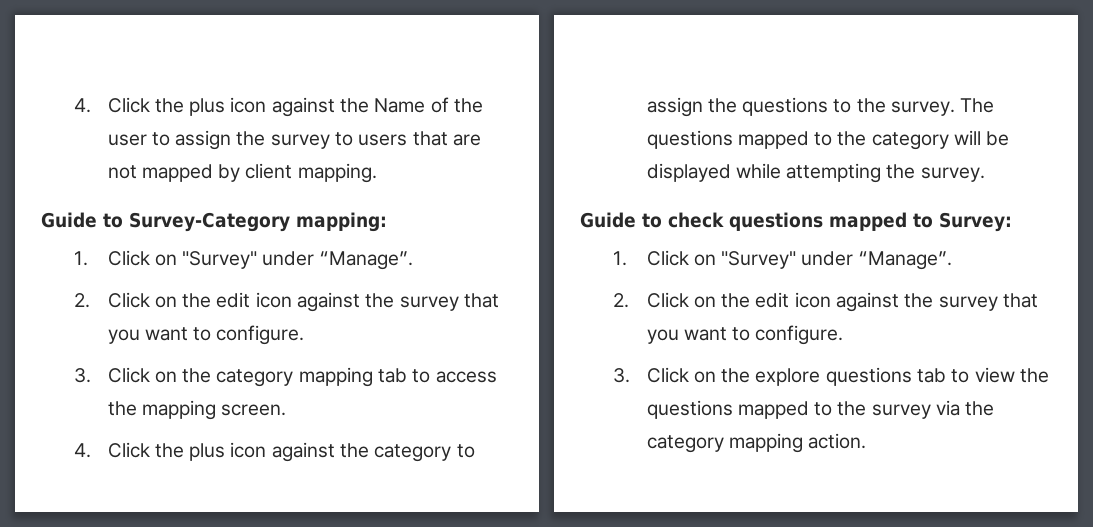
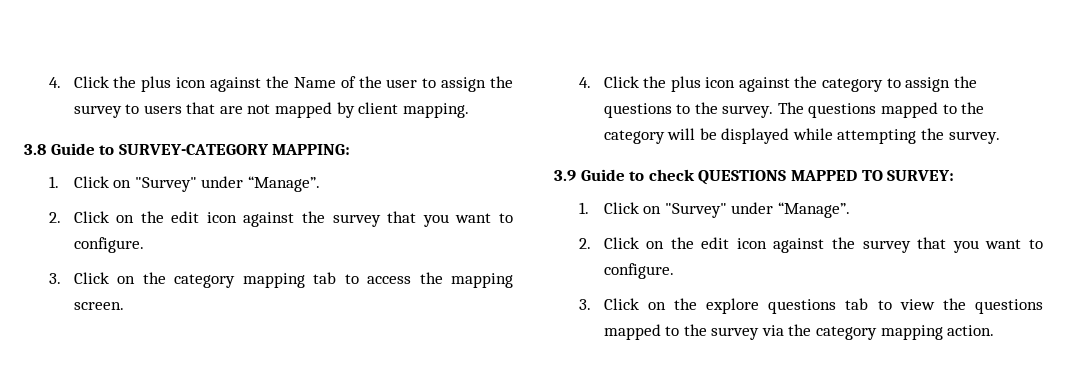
[41,212,387,232] Guide to Survey-Category mapping: -> [24,143,351,155] 3.8 Guide to SURVEY-CATEGORY MAPPING:
(985, 174) none -> [554,170,576,181] 3.9
[729,212,1012,232] questions mapped to Survey: -> [698,170,955,185] QUESTIONS MAPPED TO SURVEY:

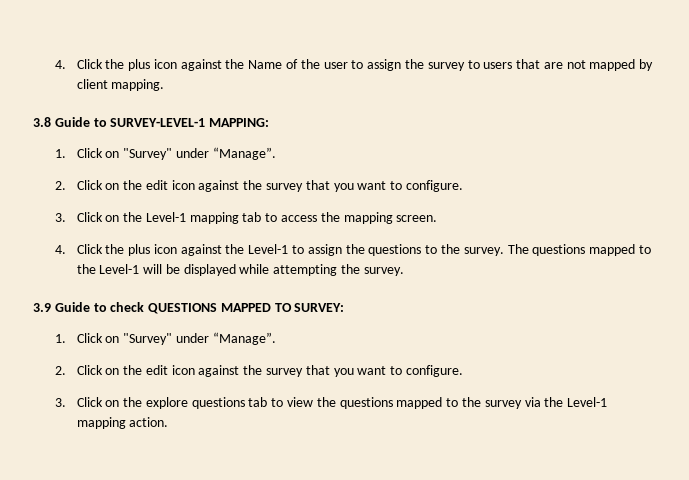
[118,144,269,155] SURVEY-CATEGORY -> [110,118,206,127] SURVEY-LEVEL-1
[174,274,236,288] category -> [145,212,186,222] Level-1
[822,78,884,92] category -> [248,244,289,254] Level-1
[603,130,665,144] category -> [99,264,140,274] Level-1
[816,326,878,340] category -> [567,397,608,407] Level-1

